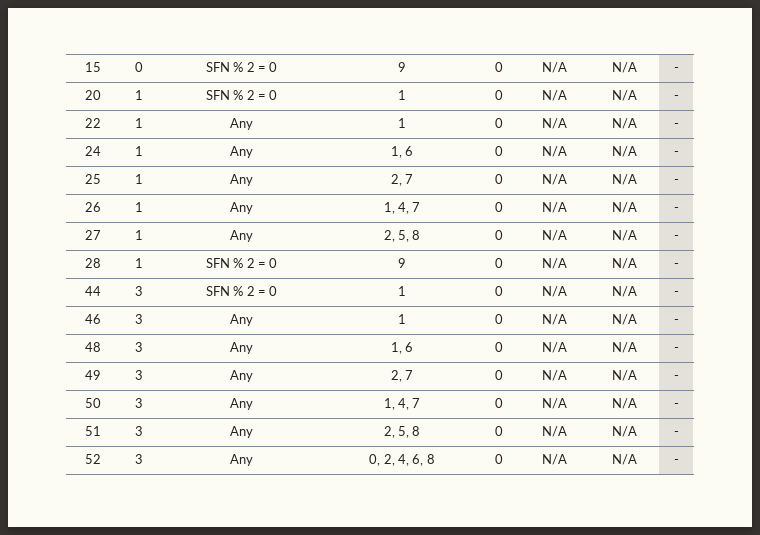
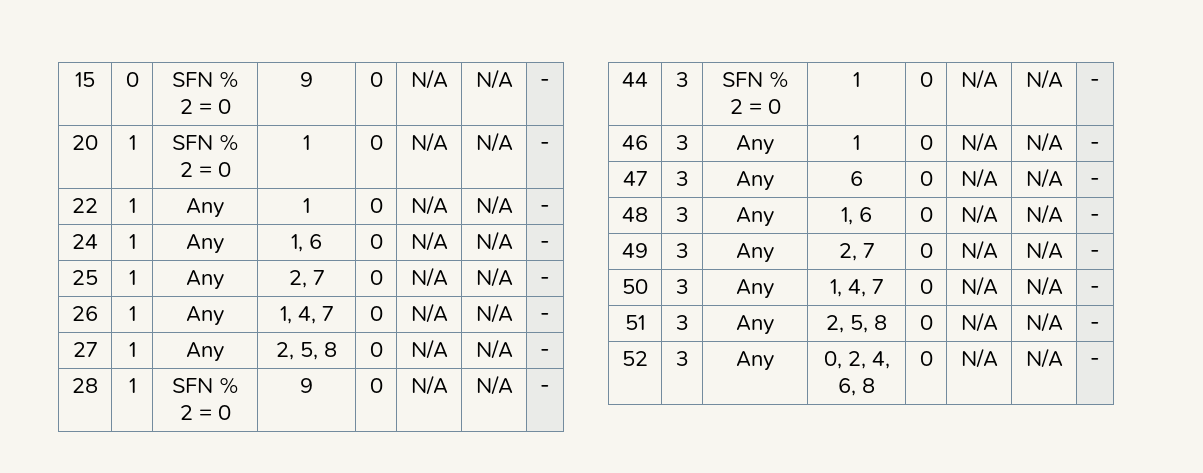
(679, 321) none -> [622,171,648,186] [675,171,689,186] [736,171,774,191] [850,171,863,186] [919,171,933,186] [960,168,998,188] [1025,168,1063,188] [1090,178,1100,186] // 47 | 3 | Any | 6 | 0 | N/A | N/A | -

